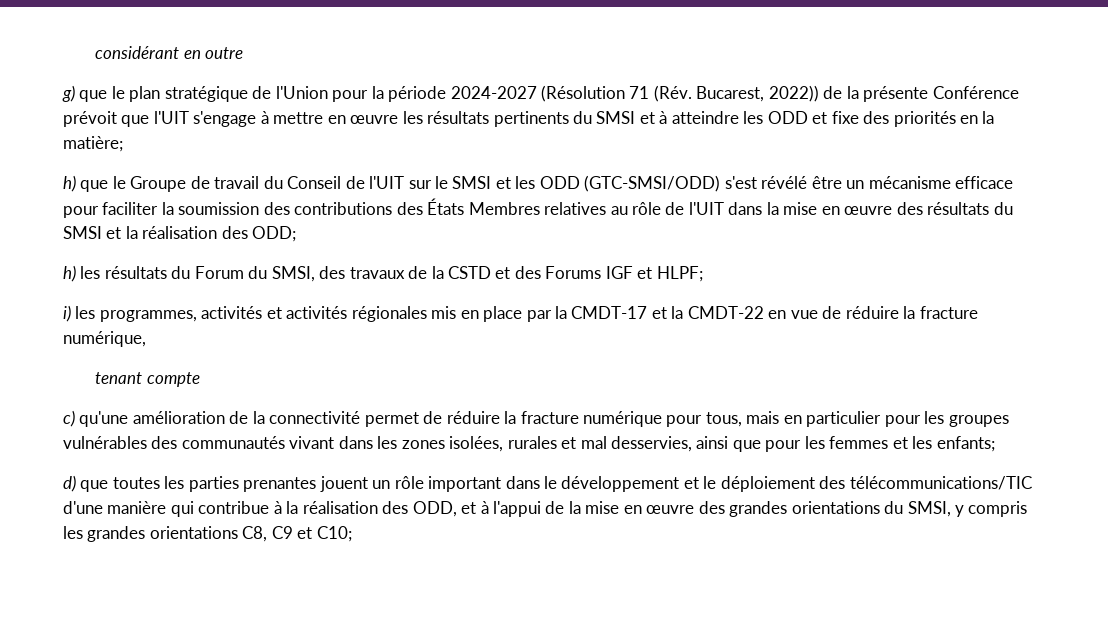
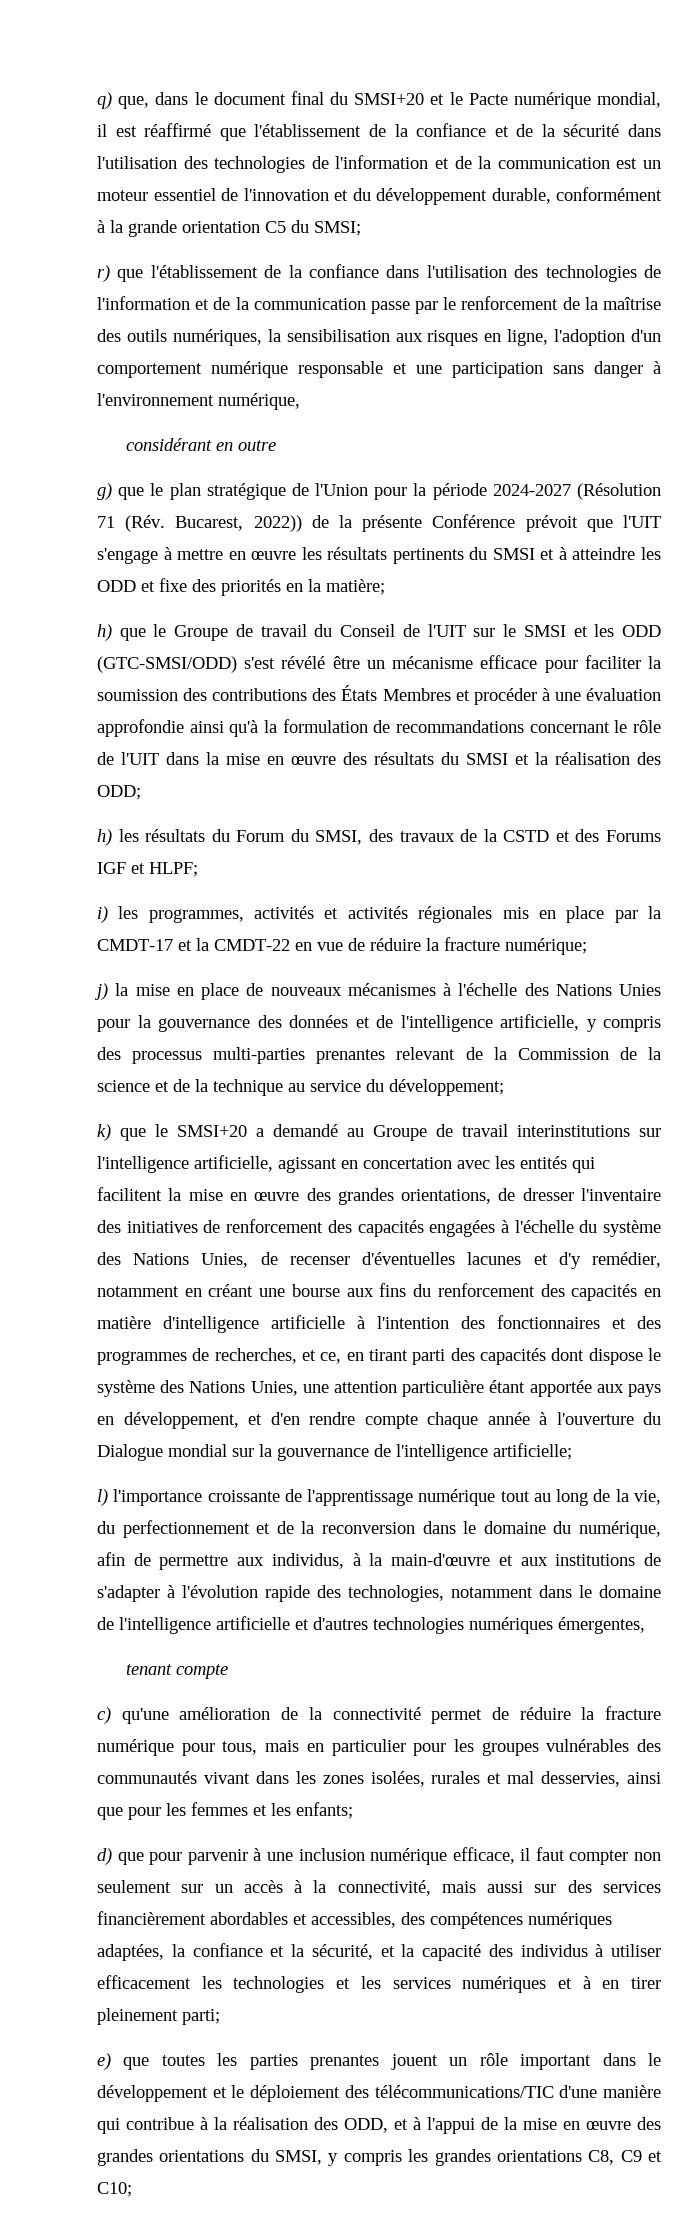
(95, 52) none -> [97,91,662,109] [97,123,661,141] [97,155,662,173] [97,187,662,205] [97,220,361,237] [97,264,661,282] [97,296,661,314] [97,329,661,346] [97,361,661,378] [97,393,300,410] q) que, dans le document final du SMSI+20 et le Pacte numérique mondial, il est réaffirmé que l'établissement de la confiance et de la sécurité dans l'utilisation des technologies de l'information et de la communication est un moteur essentiel de l'innovation et du développement durable, conformément à la grande orientation C5 du SMSI; // r) que l'établissement de la confiance dans l'utilisation des technologies de l'information et de la communication passe par le renforcement de la maîtrise des outils numériques, la sensibilisation aux risques en ligne, l'adoption d'un comportement numérique responsable et une participation sans danger à l'environnement numérique, //
[544,202,628,215] relatives au -> [455,688,662,705] [97,719,628,737] et procéder à une évaluation approfondie ainsi qu'à la formulation de recommandations concernant le
[63,331,146,347] numérique, -> [505,938,587,955] [95,983,661,1000] [97,1014,661,1032] [97,1047,661,1064] [97,1079,504,1096] [97,1124,661,1141] [97,1155,595,1173] [97,1187,662,1205] [97,1219,661,1237] [97,1252,661,1269] [97,1283,662,1301] [97,1315,661,1333] [97,1348,661,1365] [97,1380,661,1397] [97,1412,661,1429] [97,1443,572,1461] [97,1489,661,1506] [97,1520,662,1538] [97,1552,662,1570] [97,1585,661,1602] [97,1616,645,1634] numérique; // j) la mise en place de nouveaux mécanismes à l'échelle des Nations Unies pour la gouvernance des données et de l'intelligence artificielle, y compris des processus multi-parties prenantes relevant de la Commission de la science et de la technique au service du développement; // k) que le SMSI+20 a demandé au Groupe de travail interinstitutions sur l'intelligence artificielle, agissant en concertation avec les entités qui facilitent la mise en œuvre des grandes orientations, de dresser l'inventaire des initiatives de renforcement des capacités engagées à l'échelle du système des Nations Unies, de recenser d'éventuelles lacunes et d'y remédier, notamment en créant une bourse aux fins du renforcement des capacités en matière d'intelligence artificielle à l'intention des fonctionnaires et des programmes de recherches, et ce, en tirant parti des capacités dont dispose le système des Nations Unies, une attention particulière étant apportée aux pays en développement, et d'en rendre compte chaque année à l'ouverture du Dialogue mondial sur la gouvernance de l'intelligence artificielle; // l) l'importance croissante de l'apprentissage numérique tout au long de la vie, du perfectionnement et de la reconversion dans le domaine du numérique, afin de permettre aux individus, à la main-d'œuvre et aux institutions de s'adapter à l'évolution rapide des technologies, notamment dans le domaine de l'intelligence artificielle et d'autres technologies numériques émergentes,
(109, 486) none -> [149,1847,661,1865] [97,1880,661,1896] [97,1911,612,1929] [97,1943,661,1961] [97,1975,661,1993] [97,2008,220,2025] [97,2053,150,2070] pour parvenir à une inclusion numérique efficace, il faut compter non seulement sur un accès à la connectivité, mais aussi sur des services financièrement abordables et accessibles, des compétences numériques adaptées, la confiance et la sécurité, et la capacité des individus à utiliser efficacement les technologies et les services numériques et à en tirer pleinement parti; // e) que

